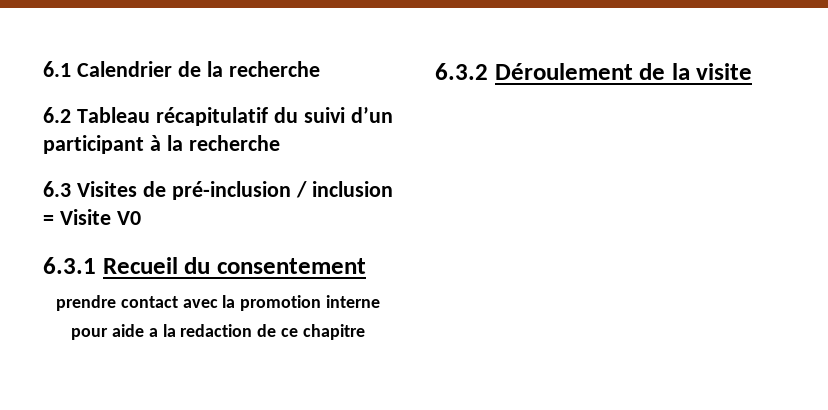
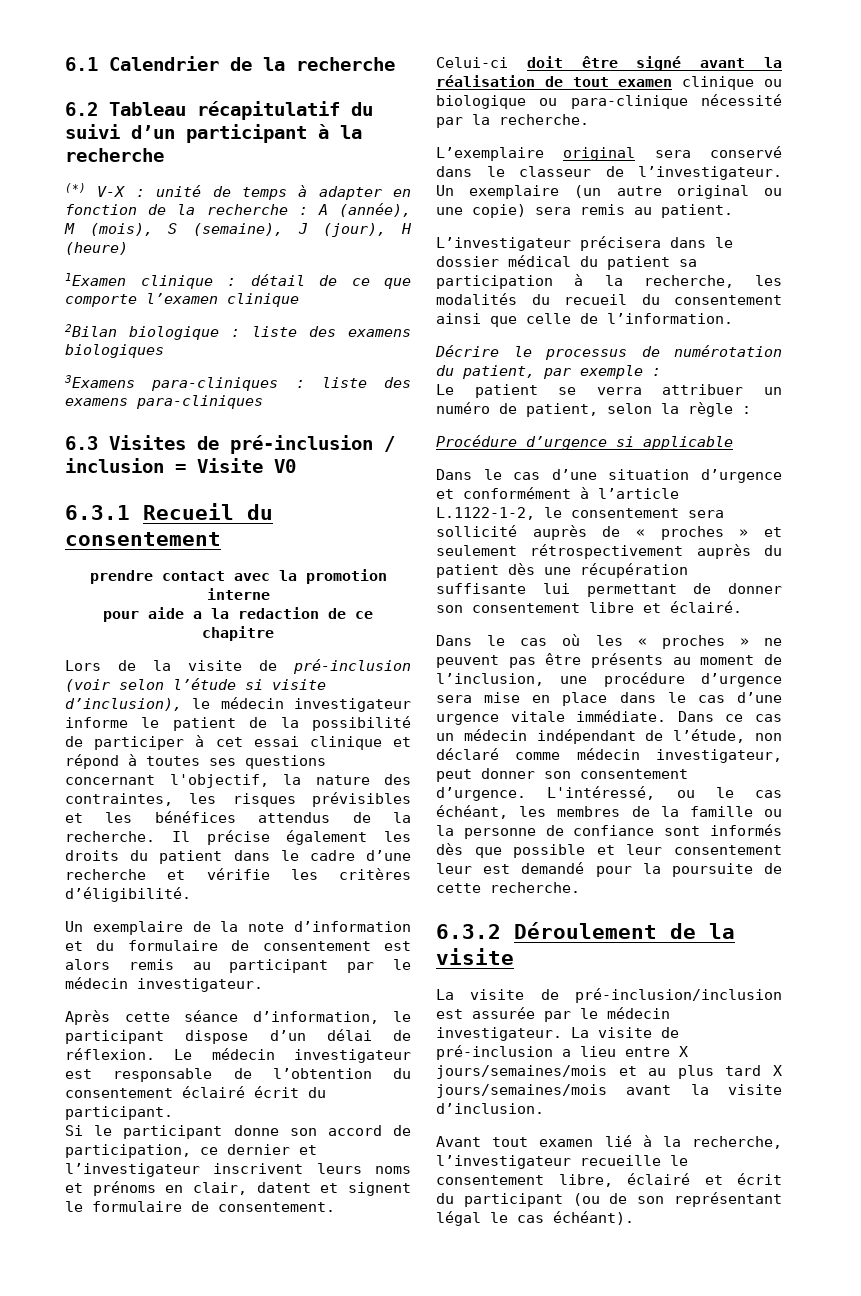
(280, 143) none -> [65,183,411,200] [65,203,411,217] [64,223,412,237] [65,242,128,255] [65,273,411,289] [65,293,299,307] [65,324,411,340] [65,344,164,358] [64,375,411,391] [65,395,263,409] // (*) V-X : unité de temps à adapter en fonction de la recherche : A (année), M (mois), S (semaine), J (jour), H (heure) // 1Examen clinique : détail de ce que comporte l’examen clinique // 2Bilan biologique : liste des examens biologiques // 3Examens para-cliniques : liste des examens para-cliniques
(365, 332) none -> [65,659,411,674] [65,678,326,692] [65,697,411,712] [65,716,411,731] [65,735,411,750] [65,754,326,769] [65,774,411,788] [65,792,411,807] [65,811,411,823] [65,830,411,845] [65,850,411,864] [65,868,411,880] [65,887,191,902] [65,921,411,935] [65,940,411,951] [65,959,411,973] [65,977,263,992] [65,1010,411,1025] [65,1029,411,1044] [65,1048,411,1063] [65,1068,411,1082] [65,1086,326,1098] [65,1106,173,1120] [65,1125,411,1139] [65,1144,317,1158] [65,1163,411,1177] [65,1181,411,1196] [65,1201,335,1212] [436,56,782,71] [436,75,782,90] [436,94,782,109] [436,114,589,128] [436,146,782,161] [436,166,782,180] [436,185,782,199] [436,204,733,218] [436,236,733,251] [436,255,697,270] [436,274,782,289] [436,293,782,305] [436,313,733,327] [435,345,782,360] [436,365,661,379] [436,384,782,398] [436,402,751,417] [436,435,733,450] [436,469,782,483] [436,487,679,499] [436,507,724,520] [436,525,782,540] [436,544,782,559] [436,563,688,578] [436,583,782,597] [436,601,742,613] [436,634,782,649] [436,653,782,668] [436,672,782,687] [436,692,782,706] [436,710,782,725] [436,729,782,744] [436,748,782,763] [436,768,688,782] [436,786,782,801] [436,805,782,819] [436,824,782,839] [436,843,782,858] [436,862,782,877] [436,882,580,893] // Lors de la visite de pré-inclusion (voir selon l’étude si visite d’inclusion), le médecin investigateur informe le patient de la possibilité de participer à cet essai clinique et répond à toutes ses questions concernant l'objectif, la nature des contraintes, les risques prévisibles et les bénéfices attendus de la recherche. Il précise également les droits du patient dans le cadre d’une recherche et vérifie les critères d’éligibilité. // Un exemplaire de la note d’information et du formulaire de consentement est alors remis au participant par le médecin investigateur. // Après cette séance d’information, le participant dispose d’un délai de réflexion. Le médecin investigateur est responsable de l’obtention du consentement éclairé écrit du participant. // Si le participant donne son accord de participation, ce dernier et l’investigateur inscrivent leurs noms et prénoms en clair, datent et signent le formulaire de consentement. Celui-ci doit être signé avant la réalisation de tout examen clinique ou biologique ou para-clinique nécessité par la recherche. // L’exemplaire original sera conservé dans le classeur de l’investigateur. Un exemplaire (un autre original ou une copie) sera remis au patient. // L’investigateur précisera dans le dossier médical du patient sa participation à la recherche, les modalités du recueil du consentement ainsi que celle de l’information. // Décrire le processus de numérotation du patient, par exemple : // Le patient se verra attribuer un numéro de patient, selon la règle : // Procédure d’urgence si applicable // Dans le cas d’une situation d’urgence et conformément à l’article L.1122-1-2, le consentement sera sollicité auprès de « proches » et seulement rétrospectivement auprès du patient dès une récupération suffisante lui permettant de donner son consentement libre et éclairé. // Dans le cas où les « proches » ne peuvent pas être présents au moment de l’inclusion, une procédure d’urgence sera mise en place dans le cas d’une urgence vitale immédiate. Dans ce cas un médecin indépendant de l’étude, non déclaré comme médecin investigateur, peut donner son consentement d’urgence. L'intéressé, ou le cas échéant, les membres de la famille ou la personne de confiance sont informés dès que possible et leur consentement leur est demandé pour la poursuite de cette recherche.
(753, 71) none -> [436,988,782,1003] [436,1007,670,1022] [436,1027,679,1041] [436,1045,688,1060] [436,1065,782,1079] [436,1084,782,1098] [436,1103,544,1114] [436,1135,782,1149] [436,1155,688,1169] [436,1173,782,1187] [436,1192,782,1207] [436,1211,634,1226] // La visite de pré-inclusion/inclusion est assurée par le médecin investigateur. La visite de pré-inclusion a lieu entre X jours/semaines/mois et au plus tard X jours/semaines/mois avant la visite d’inclusion. // Avant tout examen lié à la recherche, l’investigateur recueille le consentement libre, éclairé et écrit du participant (ou de son représentant légal le cas échéant).

